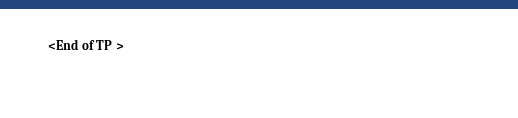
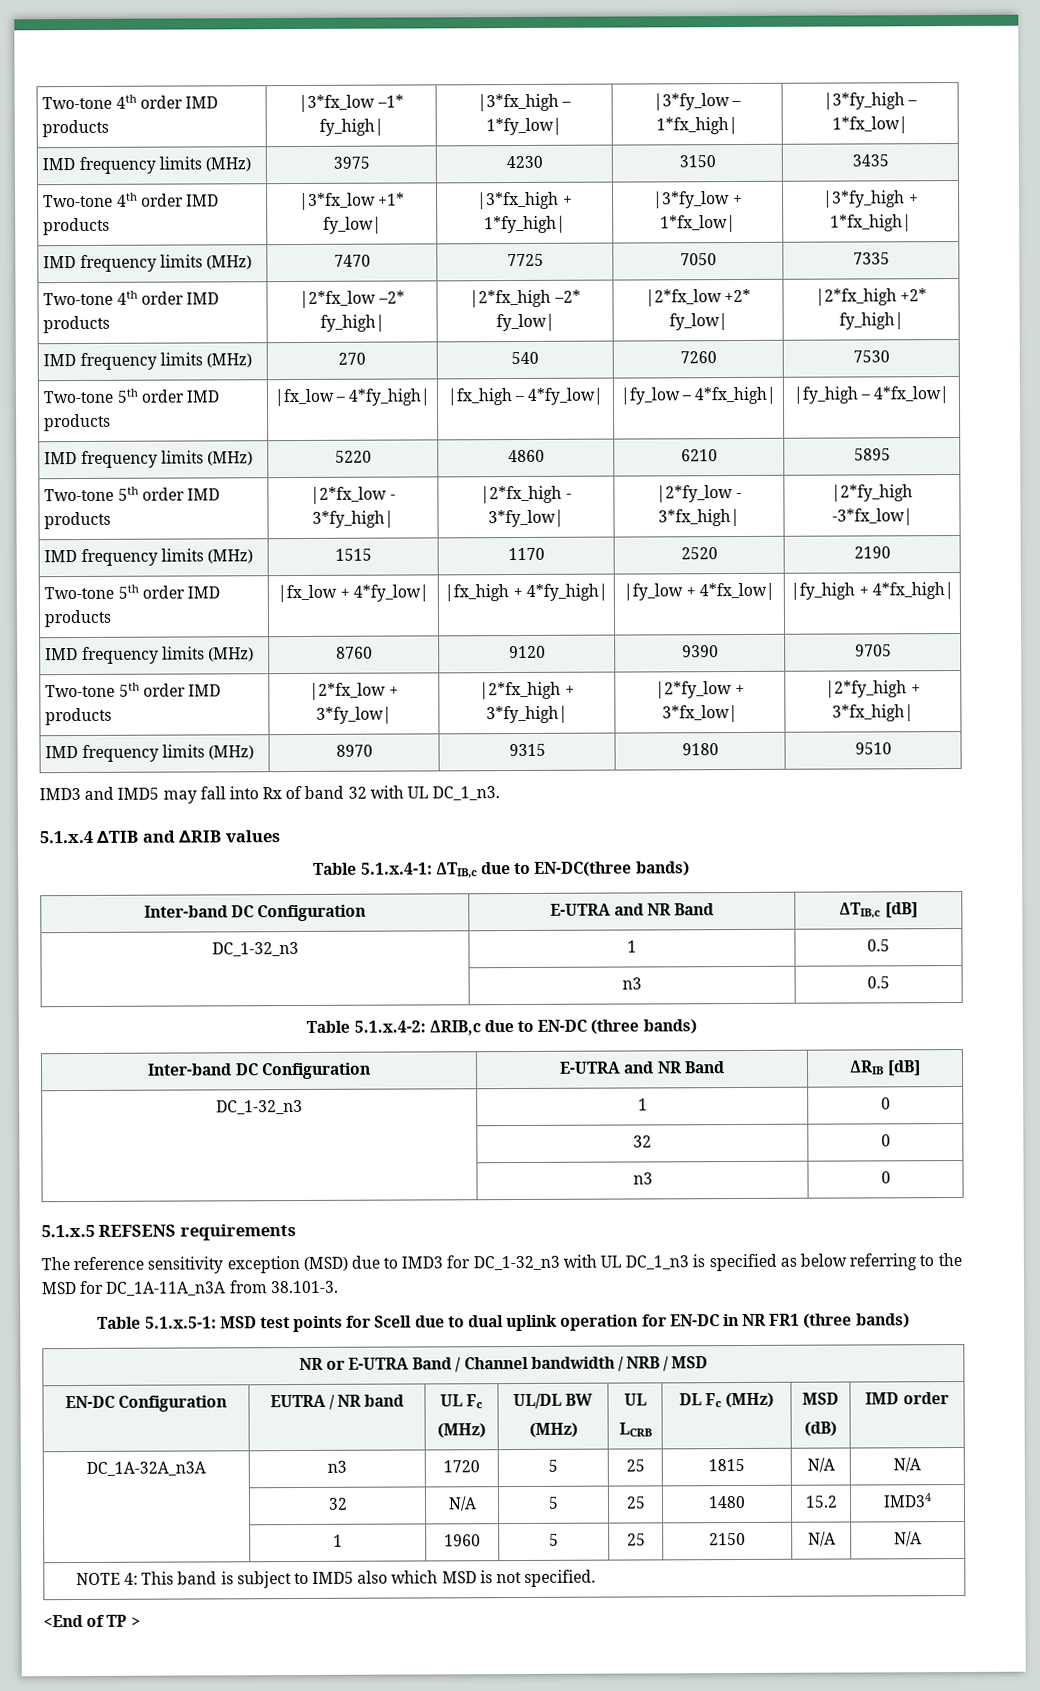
(48, 44) none -> [42,94,219,110] [42,119,110,138] [298,94,404,112] [318,118,384,136] [476,93,572,112] [486,117,562,136] [652,93,742,111] [656,117,738,135] [822,92,918,110] [832,116,908,134] [42,156,252,174] [332,156,370,169] [505,155,543,169] [678,155,716,168] [851,154,889,167] [43,192,220,208] [43,217,111,236] [298,192,406,211] [322,216,382,234] [477,191,573,210] [484,215,566,234] [653,191,743,209] [660,215,736,233] [823,190,919,208] [830,214,912,232] [43,254,253,272] [333,254,371,267] [506,253,544,267] [679,253,717,266] [852,252,890,265] [43,290,220,306] [43,315,111,334] [299,290,405,308] [319,314,385,332] [469,289,581,308] [495,313,555,332] [644,288,752,307] [668,313,728,331] [814,288,928,306] [838,312,904,330] [43,352,253,370] [338,352,366,365] [511,351,539,365] [679,351,717,364] [852,350,890,363] [43,388,220,404] [44,413,112,432] [273,388,432,407] [446,387,605,406] [619,386,777,405] [792,386,950,404] [44,450,254,468] [334,450,372,463] [507,449,545,463] [680,449,718,462] [853,448,891,461] [44,486,221,502] [44,511,112,530] [310,486,396,504] [312,510,394,528] [480,485,572,504] [488,509,564,528] [656,485,742,503] [658,509,740,527] [831,484,913,502] [831,508,913,526] [44,548,254,566] [334,548,372,561] [507,547,545,561] [680,547,718,560] [853,546,891,559] [44,584,221,600] [44,609,113,628] [277,584,429,603] [444,583,608,602] [623,582,775,601] [790,582,954,600] [45,646,255,664] [335,646,373,659] [508,645,546,659] [681,645,719,658] [854,644,892,657] [45,682,222,698] [45,707,113,726] [309,682,399,700] [316,706,392,724] [479,681,575,700] [486,705,568,724] [655,681,745,699] [662,705,738,723] [825,680,921,698] [832,704,914,722] [45,744,255,762] [335,744,373,757] [508,743,546,757] [681,743,719,756] [854,742,892,755] [39,785,501,804] [39,830,280,844] [313,861,690,879] [143,904,367,922] [549,903,715,916] [839,902,918,919] [211,942,299,957] [627,940,637,953] [867,939,890,952] [622,977,642,990] [867,976,890,989] [306,1019,697,1036] [147,1062,371,1080] [559,1061,725,1074] [849,1060,921,1077] [216,1099,303,1115] [637,1098,648,1111] [880,1097,891,1110] [633,1135,652,1148] [880,1134,891,1147] [632,1172,653,1185] [880,1171,891,1184] [41,1224,296,1241] [41,1252,962,1274] [41,1280,339,1296] [97,1313,910,1333] [298,1356,709,1373] [64,1395,228,1412] [269,1394,405,1410] [439,1394,484,1409] [437,1423,486,1439] [512,1393,594,1410] [528,1422,578,1438] [623,1393,647,1406] [618,1422,652,1437] [678,1392,775,1409] [802,1392,839,1405] [804,1421,837,1437] [865,1392,949,1405] [86,1461,206,1476] [327,1460,347,1473] [443,1460,480,1473] [548,1459,558,1472] [625,1459,645,1472] [708,1458,745,1472] [806,1457,835,1473] [893,1457,921,1473] [327,1497,348,1510] [447,1496,477,1512] [548,1496,559,1509] [625,1496,646,1509] [708,1495,746,1509] [804,1495,838,1508] [883,1493,932,1508] [333,1534,343,1547] [444,1534,481,1547] [549,1533,559,1546] [626,1533,646,1546] [709,1532,746,1546] [807,1531,836,1547] [894,1531,922,1547] [75,1569,597,1589] Two-tone 4th order IMD products | |3*fx_low –1* fy_high| | |3*fx_high – 1*fy_low| | |3*fy_low – 1*fx_high| | |3*fy_high – 1*fx_low| // IMD frequency limits (MHz) | 3975 | 4230 | 3150 | 3435 // Two-tone 4th order IMD products | |3*fx_low +1* fy_low| | |3*fx_high + 1*fy_high| | |3*fy_low + 1*fx_low| | |3*fy_high + 1*fx_high| // IMD frequency limits (MHz) | 7470 | 7725 | 7050 | 7335 // Two-tone 4th order IMD products | |2*fx_low –2* fy_high| | |2*fx_high –2* fy_low| | |2*fx_low +2* fy_low| | |2*fx_high +2* fy_high| // IMD frequency limits (MHz) | 270 | 540 | 7260 | 7530 // Two-tone 5th order IMD products | |fx_low – 4*fy_high| | |fx_high – 4*fy_low| | |fy_low – 4*fx_high| | |fy_high – 4*fx_low| // IMD frequency limits (MHz) | 5220 | 4860 | 6210 | 5895 // Two-tone 5th order IMD products | |2*fx_low - 3*fy_high| | |2*fx_high - 3*fy_low| | |2*fy_low - 3*fx_high| | |2*fy_high -3*fx_low| // IMD frequency limits (MHz) | 1515 | 1170 | 2520 | 2190 // Two-tone 5th order IMD products | |fx_low + 4*fy_low| | |fx_high + 4*fy_high| | |fy_low + 4*fx_low| | |fy_high + 4*fx_high| // IMD frequency limits (MHz) | 8760 | 9120 | 9390 | 9705 // Two-tone 5th order IMD products | |2*fx_low + 3*fy_low| | |2*fx_high + 3*fy_high| | |2*fy_low + 3*fx_low| | |2*fy_high + 3*fx_high| // IMD frequency limits (MHz) | 8970 | 9315 | 9180 | 9510 // IMD3 and IMD5 may fall into Rx of band 32 with UL DC_1_n3. // 5.1.x.4 ∆TIB and ∆RIB values // Table 5.1.x.4-1: ΔTIB,c due to EN-DC(three bands) // Inter-band DC Configuration | E-UTRA and NR Band | ΔTIB,c [dB] // DC_1-32_n3 | 1 | 0.5 // | n3 | 0.5 // Table 5.1.x.4-2: ΔRIB,c due to EN-DC (three bands) // Inter-band DC Configuration | E-UTRA and NR Band | ΔRIB [dB] // DC_1-32_n3 | 1 | 0 // | 32 | 0 // | n3 | 0 // 5.1.x.5 REFSENS requirements // The reference sensitivity exception (MSD) due to IMD3 for DC_1-32_n3 with UL DC_1_n3 is specified as below referring to the MSD for DC_1A-11A_n3A from 38.101-3. // Table 5.1.x.5-1: MSD test points for Scell due to dual uplink operation for EN-DC in NR FR1 (three bands) // NR or E-UTRA Band / Channel bandwidth / NRB / MSD // EN-DC Configuration | EUTRA / NR band | UL Fc // (MHz) | UL/DL BW // (MHz) | UL // LCRB | DL Fc (MHz) | MSD // (dB) | IMD order // DC_1A-32A_n3A | n3 | 1720 | 5 | 25 | 1815 | N/A | N/A // | 32 | N/A | 5 | 25 | 1480 | 15.2 | IMD34 // | 1 | 1960 | 5 | 25 | 2150 | N/A | N/A // NOTE 4: This band is subject to IMD5 also which MSD is not specified. //

